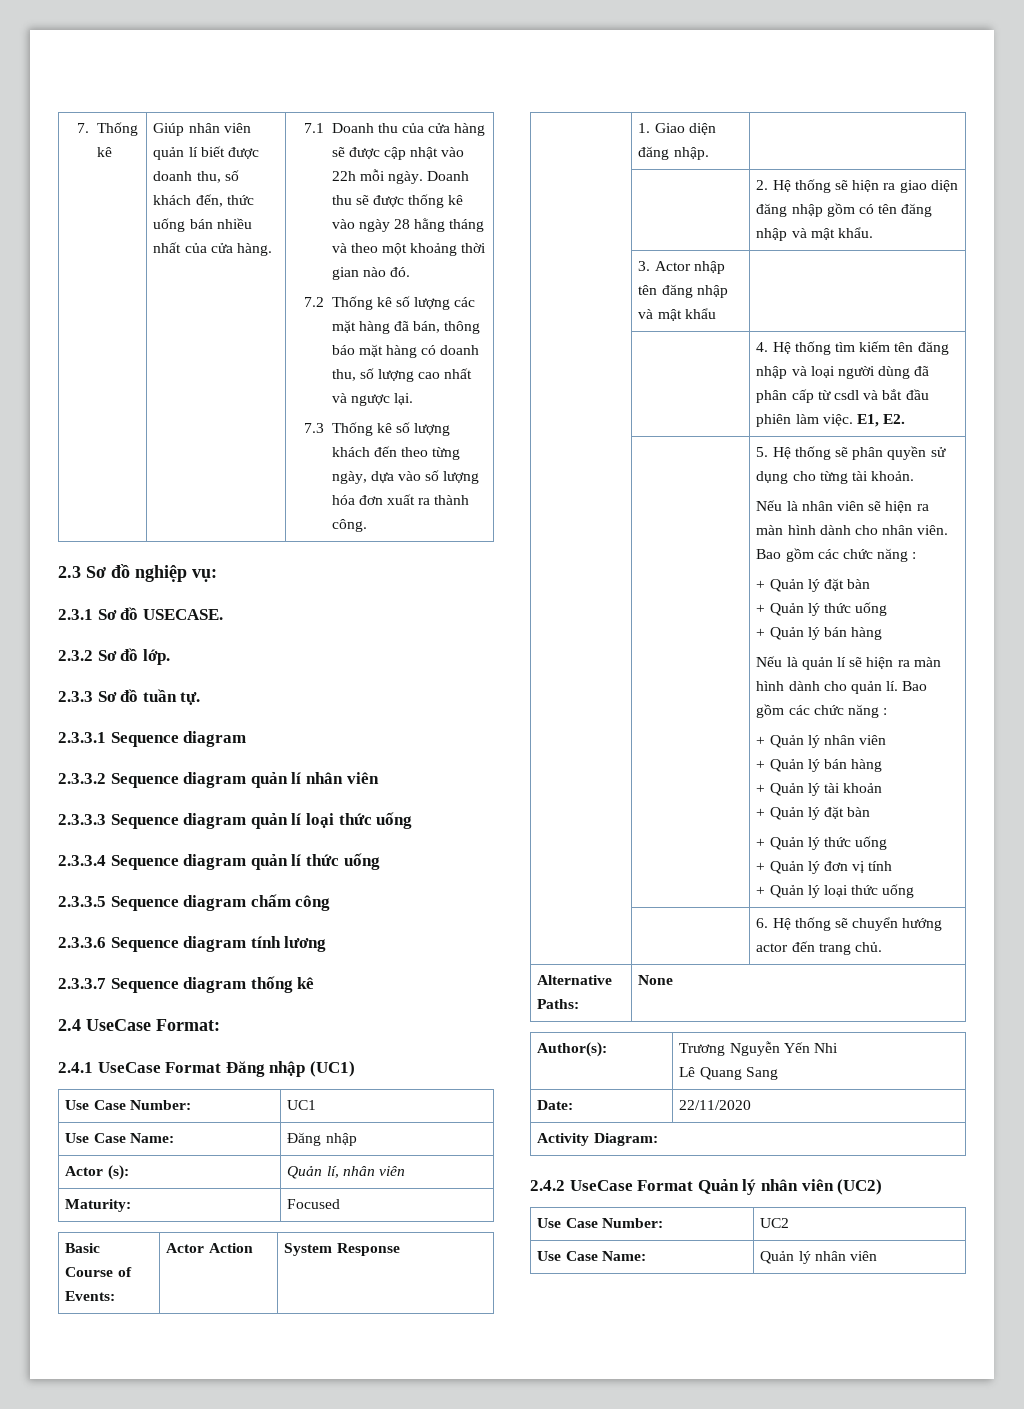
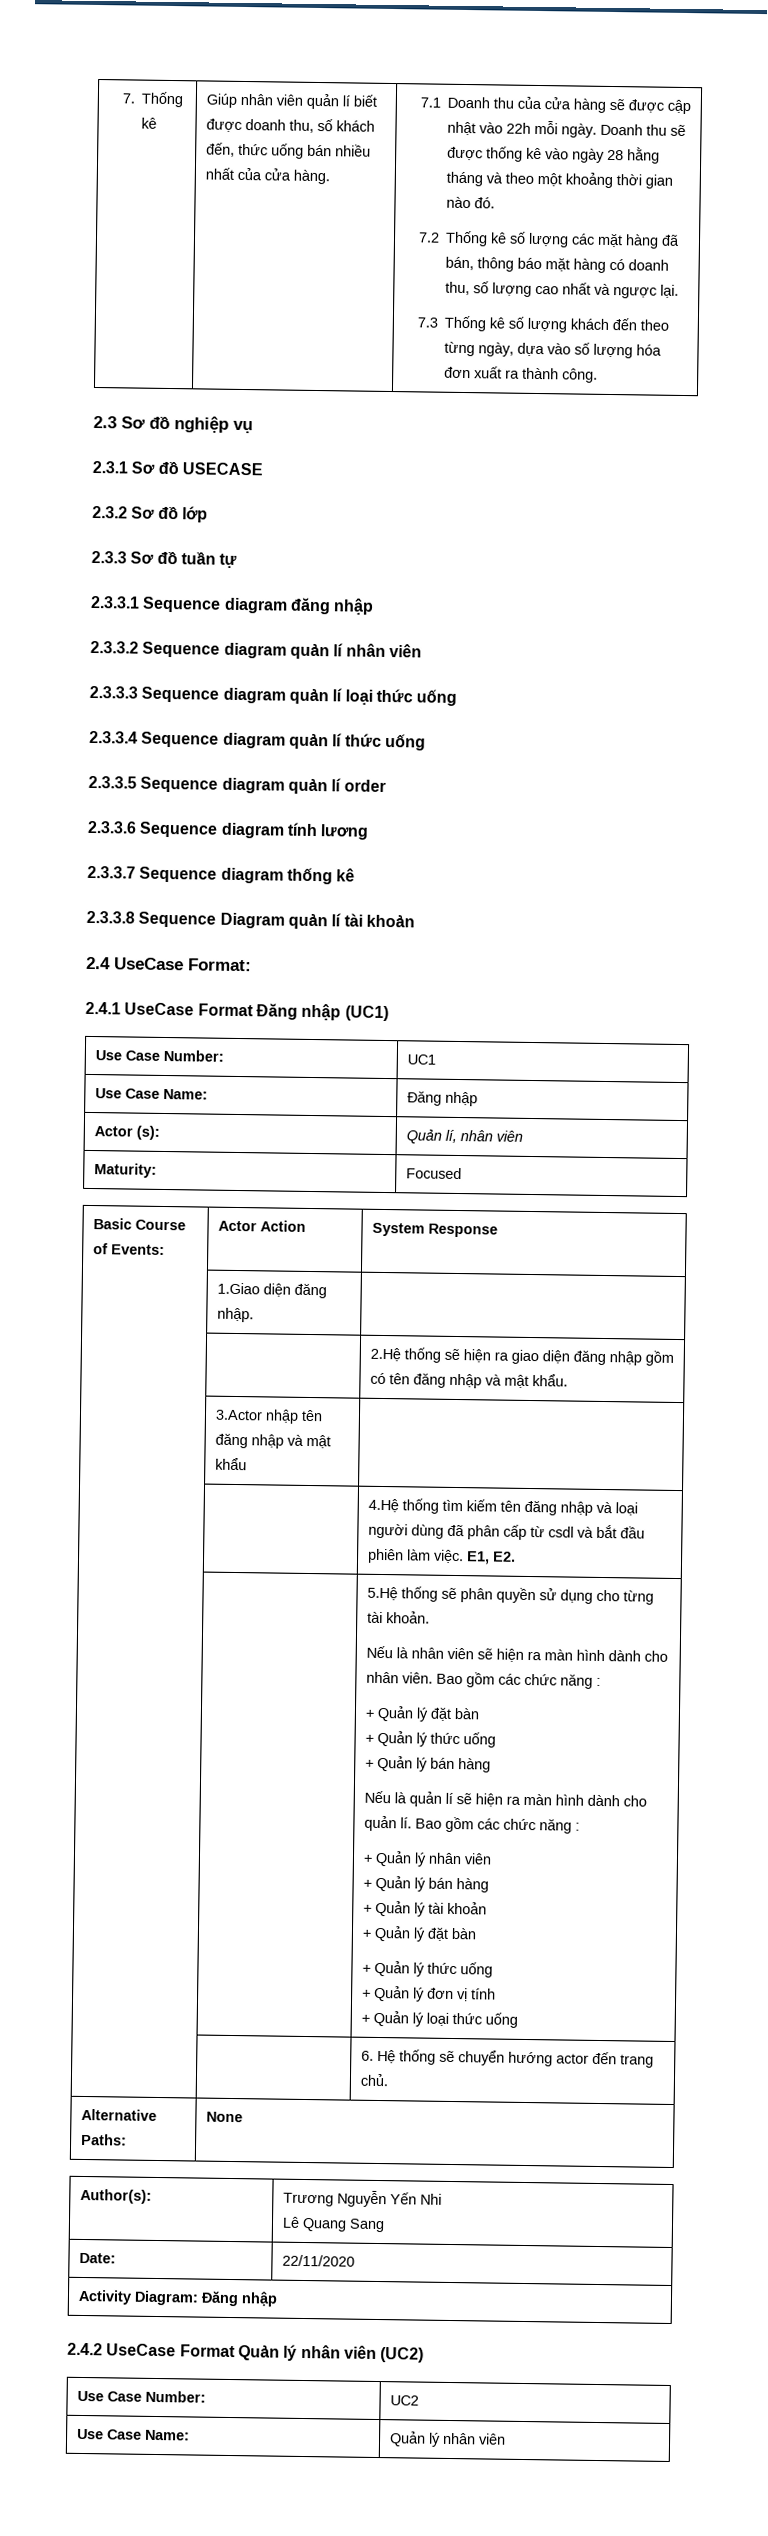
[192,569,217,582] vụ: -> [233,420,253,434] vụ
[142,609,223,620] USECASE. -> [181,462,263,476] USECASE
[142,649,170,665] lớp. -> [181,506,208,523] lớp
[180,692,201,705] tự. -> [219,553,238,568] tự
(247, 739) none -> [289,597,375,615] đăng nhập
[250,894,331,911] chấm công -> [287,778,386,795] quản lí order
(315, 983) none -> [86,910,415,930] // 2.3.3.8 Sequence Diagram quản lí tài khoản
[638,123,685,133] 1. Giao -> [216,1282,260,1295] 1.Giao
[756,180,791,192] 2. Hệ -> [369,1347,401,1362] 2.Hệ
[638,261,691,271] 3. Actor -> [214,1409,263,1421] 3.Actor
[756,342,791,354] 4. Hệ -> [367,1498,399,1513] 4.Hệ
[756,447,791,459] 5. Hệ -> [366,1586,398,1601] 5.Hệ
(658, 1139) none -> [200,2290,278,2307] Đăng nhập

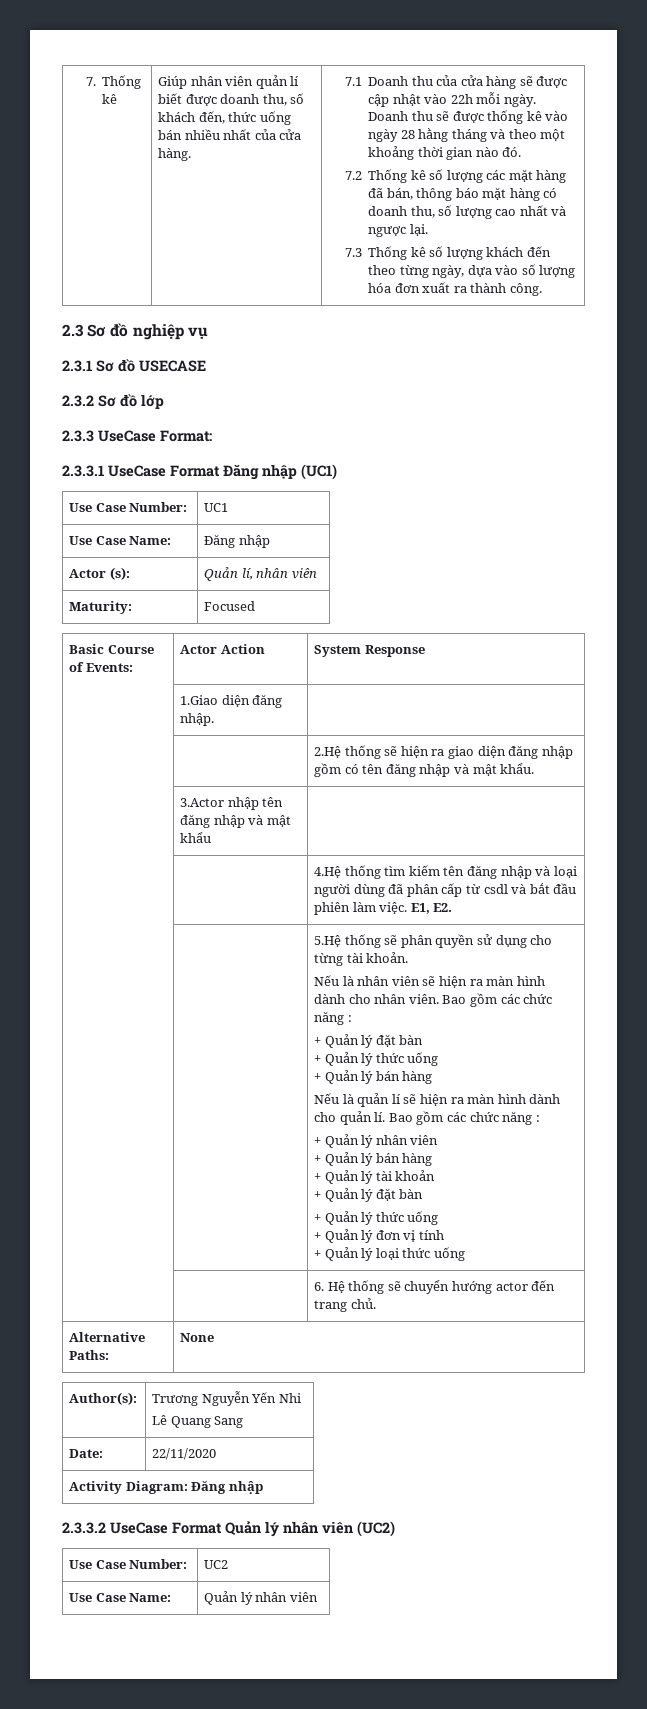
[130,551,238,568] [90,595,375,615] [90,640,422,660] [89,685,458,706] [89,730,426,751] [88,775,386,795] [87,820,370,840] [87,865,356,885] [86,910,415,930] [86,956,111,970] Sơ đồ tuần tự // 2.3.3.1 Sequence diagram đăng nhập // 2.3.3.2 Sequence diagram quản lí nhân viên // 2.3.3.3 Sequence diagram quản lí loại thức uống // 2.3.3.4 Sequence diagram quản lí thức uống // 2.3.3.5 Sequence diagram quản lí order // 2.3.3.6 Sequence diagram tính lương // 2.3.3.7 Sequence diagram thống kê // 2.3.3.8 Sequence Diagram quản lí tài khoản // 2.4 -> (94, 436) none
[85,1001,121,1015] 2.4.1 -> [62,465,104,477] 2.3.3.1
[67,2342,103,2356] 2.4.2 -> [62,1522,106,1534] 2.3.3.2

